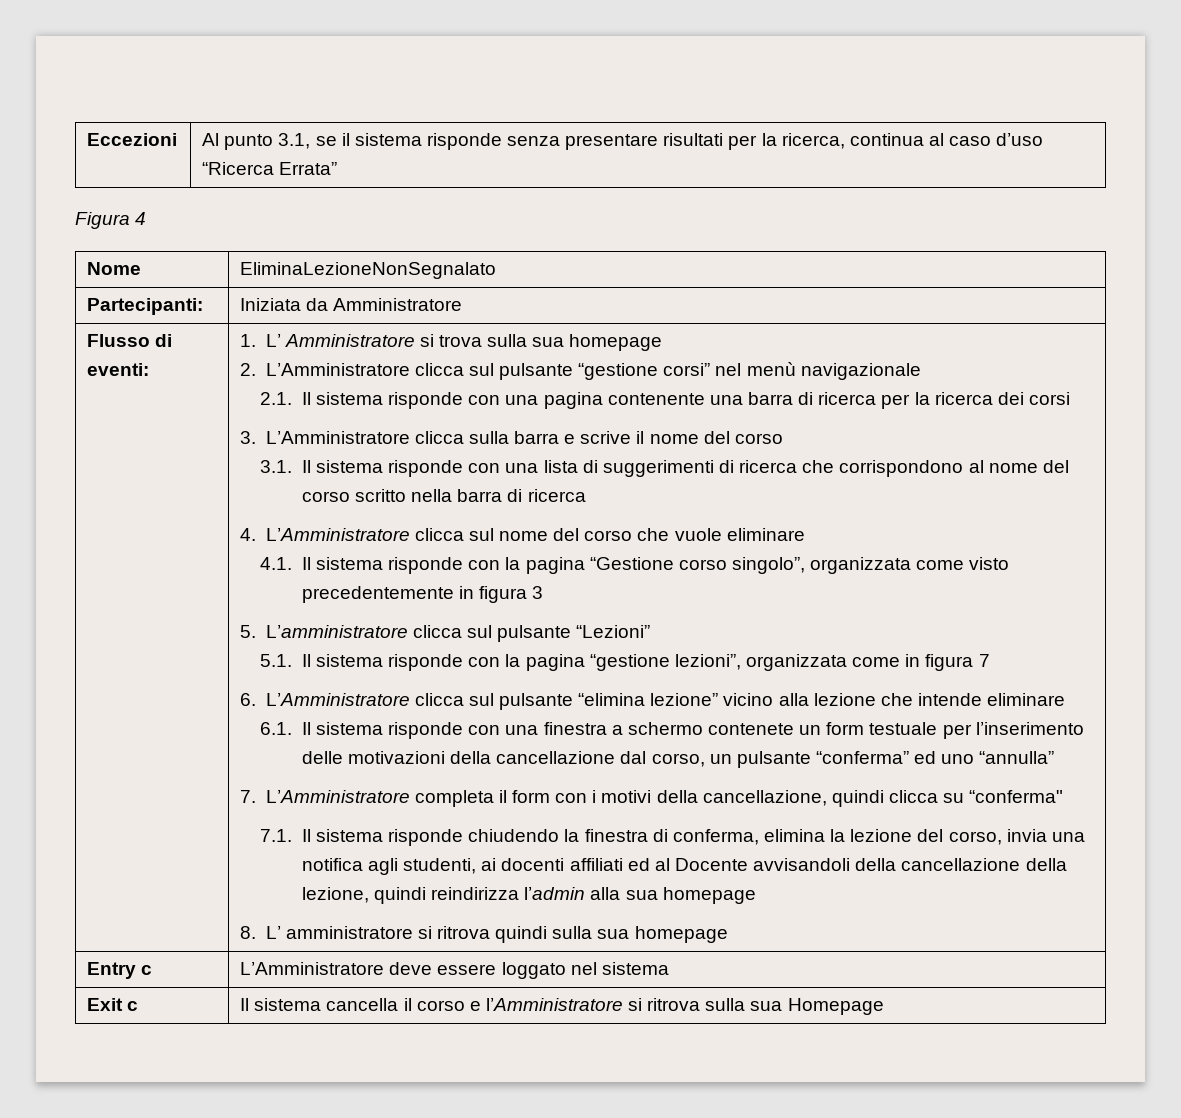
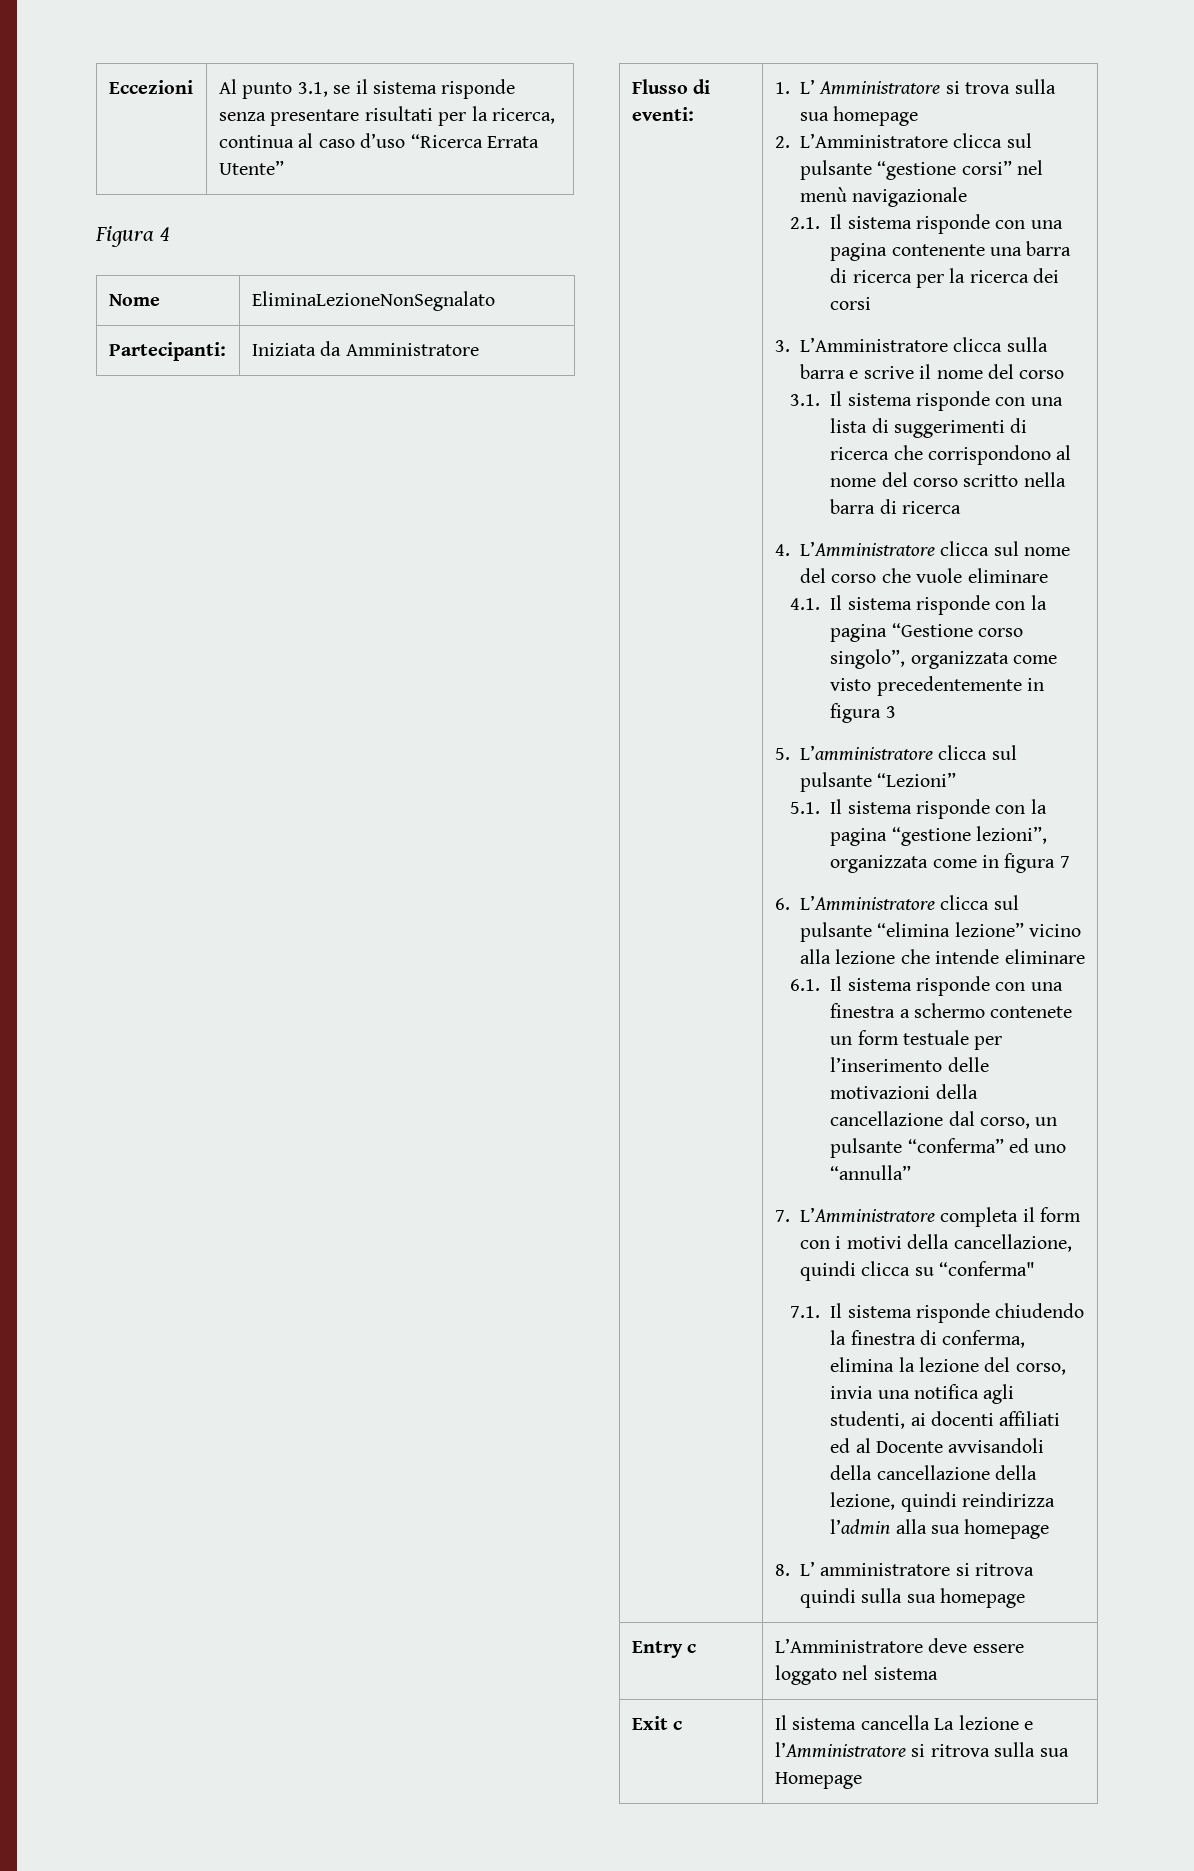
[279,162,338,175] Errata” -> [486,136,539,148] [218,160,284,175] Errata Utente”
[403,998,465,1011] il corso -> [934,1715,1019,1730] La lezione

